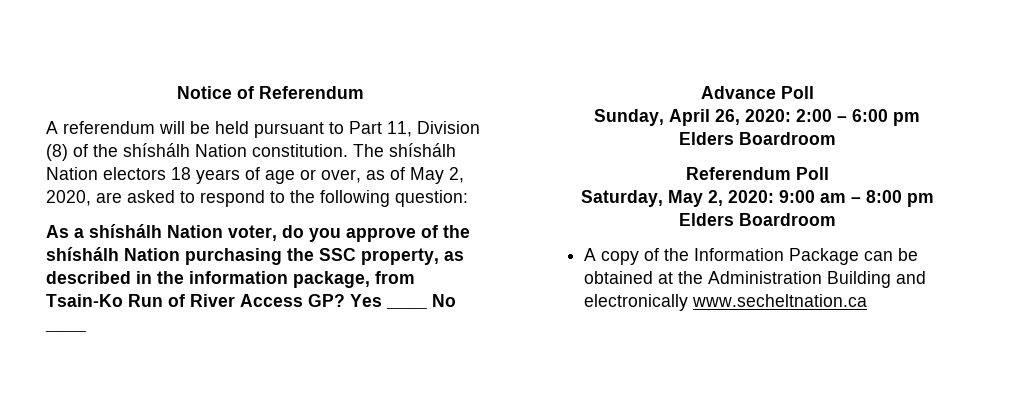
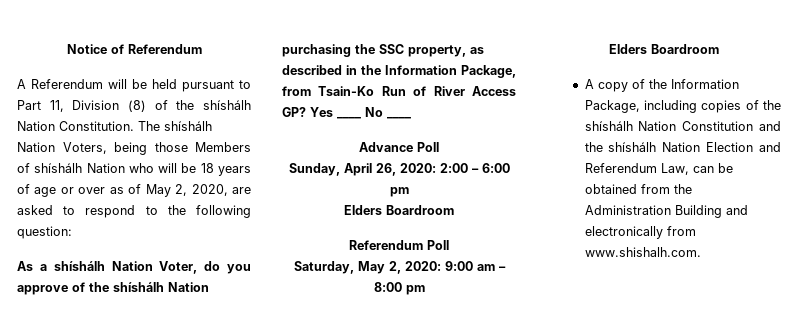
[63,121,155,134] referendum -> [31,79,103,89] Referendum
[252,144,348,157] constitution. -> [59,121,134,131] Constitution.
[103,167,166,180] electors -> [62,142,251,155] [17,163,197,173] Voters, being those Members of shíshálh Nation who will be
[321,169,361,183] over, -> [78,187,106,194] over
[228,225,277,241] voter, -> [159,261,198,274] Voter,
[189,271,370,288] information package, -> [385,65,516,78] Information Package,
[788,248,859,265] Package -> [584,100,781,113] [584,121,781,131] [584,142,781,152] [584,163,689,175] Package, including copies of the shíshálh Nation Constitution and the shíshálh Nation Election and Referendum Law,
[657,272,673,284] at -> [640,184,670,194] from
[691,294,867,307] www.secheltnation.ca -> [666,226,696,236] [584,247,701,257] from www.shishalh.com.

